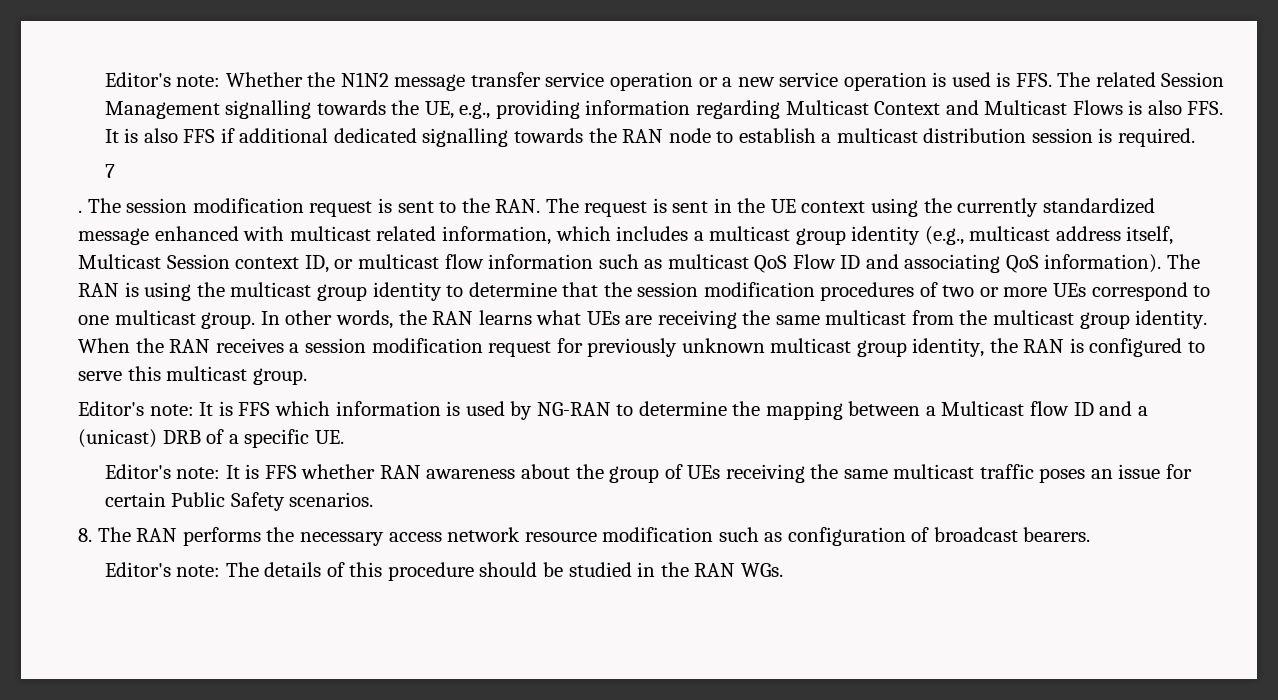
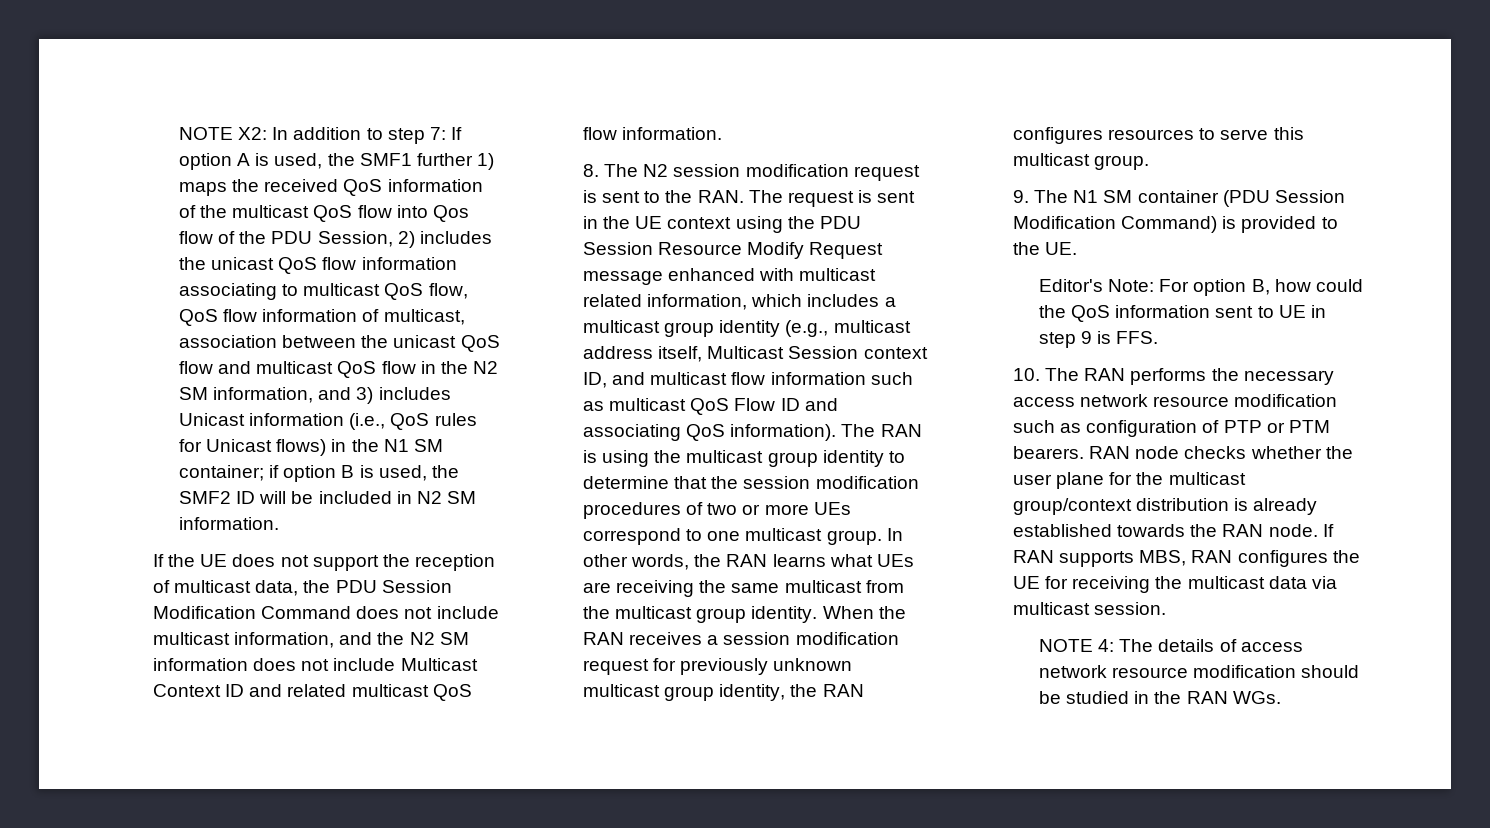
[104,72,1225,91] [104,100,1224,119] [104,128,1195,147] [104,164,115,178] [78,198,121,213] Editor's note: Whether the N1N2 message transfer service operation or a new service operation is used is FFS. The related Session Management signalling towards the UE, e.g., providing information regarding Multicast Context and Multicast Flows is also FFS. It is also FFS if additional dedicated signalling towards the RAN node to establish a multicast distribution session is required. // 7 // . The -> [178,127,462,144] [178,153,494,170] [178,179,483,196] [178,205,469,222] [178,231,492,248] [178,257,457,274] [178,283,468,300] [178,309,465,326] [178,335,500,352] [178,361,498,378] [178,387,451,404] [178,413,477,430] [178,439,443,456] [178,465,459,482] [178,491,476,504] [178,517,279,530] [152,554,495,571] [152,580,452,596] [152,606,499,619] [152,632,469,648] [152,658,478,671] [152,684,472,701] [582,127,723,140] [582,164,669,177] NOTE X2: In addition to step 7: If option A is used, the SMF1 further 1) maps the received QoS information of the multicast QoS flow into Qos flow of the PDU Session, 2) includes the unicast QoS flow information associating to multicast QoS flow, QoS flow information of multicast, association between the unicast QoS flow and multicast QoS flow in the N2 SM information, and 3) includes Unicast information (i.e., QoS rules for Unicast flows) in the N1 SM container; if option B is used, the SMF2 ID will be included in N2 SM information. // If the UE does not support the reception of multicast data, the PDU Session Modification Command does not include multicast information, and the N2 SM information does not include Multicast Context ID and related multicast QoS flow information. // 8. The N2
[957,198,1155,217] currently standardized -> [819,216,861,229] [582,242,884,259] PDU Session Resource Modify Request
[334,259,354,269] or -> [612,372,646,385] and
[1069,338,1183,357] is configured -> [1012,127,1195,144] configures resources
[78,401,1148,420] [78,429,345,448] [104,464,1192,483] [104,492,374,511] [78,528,93,542] Editor's note: It is FFS which information is used by NG-RAN to determine the mapping between a Multicast flow ID and a (unicast) DRB of a specific UE. // Editor's note: It is FFS whether RAN awareness about the group of UEs receiving the same multicast traffic poses an issue for certain Public Safety scenarios. // 8. -> [1012,190,1345,207] [1012,216,1338,233] [1012,242,1078,255] [1038,279,1363,296] [1038,305,1326,322] [1038,331,1159,348] [1012,368,1040,381] 9. The N1 SM container (PDU Session Modification Command) is provided to the UE. // Editor's Note: For option B, how could the QoS information sent to UE in step 9 is FFS. // 10.
[933,527,1091,542] [104,562,474,581] broadcast bearers. // Editor's note: The details of this procedure -> [1223,420,1330,433] [1012,446,1353,459] [1012,472,1246,489] [1012,498,1318,515] [1012,524,1334,537] [1012,550,1360,567] [1012,576,1337,593] [1012,602,1167,615] [1038,639,1303,652] [1038,665,1297,678] PTP or PTM bearers. RAN node checks whether the user plane for the multicast group/context distribution is already established towards the RAN node. If RAN supports MBS, RAN configures the UE for receiving the multicast data via multicast session. // NOTE 4: The details of access network resource modification

